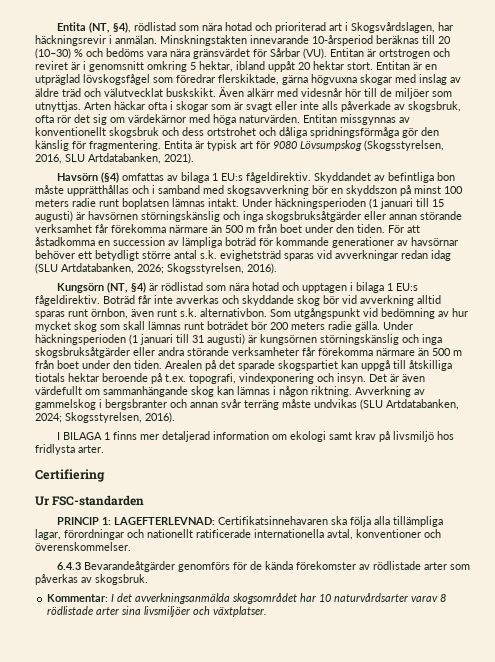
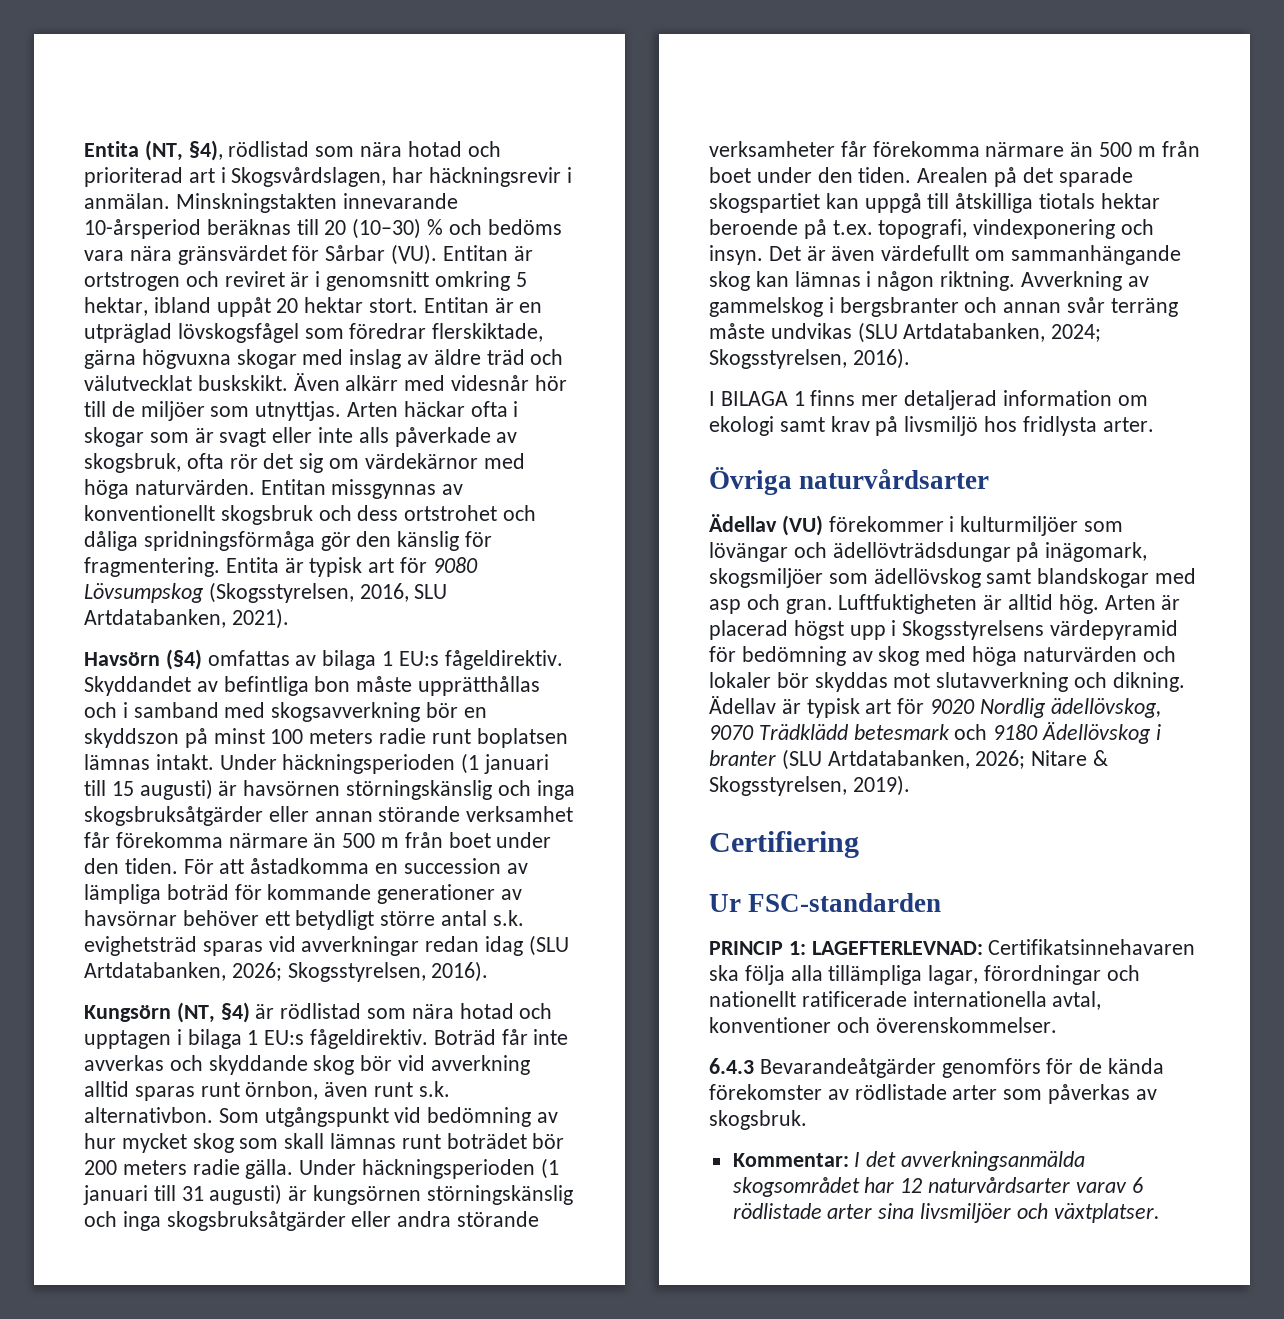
(104, 449) none -> [709,467,990,495] [709,514,1124,536] [709,542,1148,562] [709,568,1197,588] [709,594,1181,614] [709,620,1179,640] [709,646,1176,666] [709,672,1185,692] [709,696,1161,718] [709,722,1161,744] [709,749,1109,770] [709,775,910,796] // Övriga naturvårdsarter // Ädellav (VU) förekommer i kulturmiljöer som lövängar och ädellövträdsdungar på inägomark, skogsmiljöer som ädellövskog samt blandskogar med asp och gran. Luftfuktigheten är alltid hög. Arten är placerad högst upp i Skogsstyrelsens värdepyramid för bedömning av skog med höga naturvärden och lokaler bör skyddas mot slutavverkning och dikning. Ädellav är typisk art för 9020 Nordlig ädellövskog, 9070 Trädklädd betesmark och 9180 Ädellövskog i branter (SLU Artdatabanken, 2026; Nitare & Skogsstyrelsen, 2019).
[319,594,332,602] 10 -> [900,1178,923,1193] 12
[440,594,447,602] 8 -> [1131,1177,1143,1193] 6

